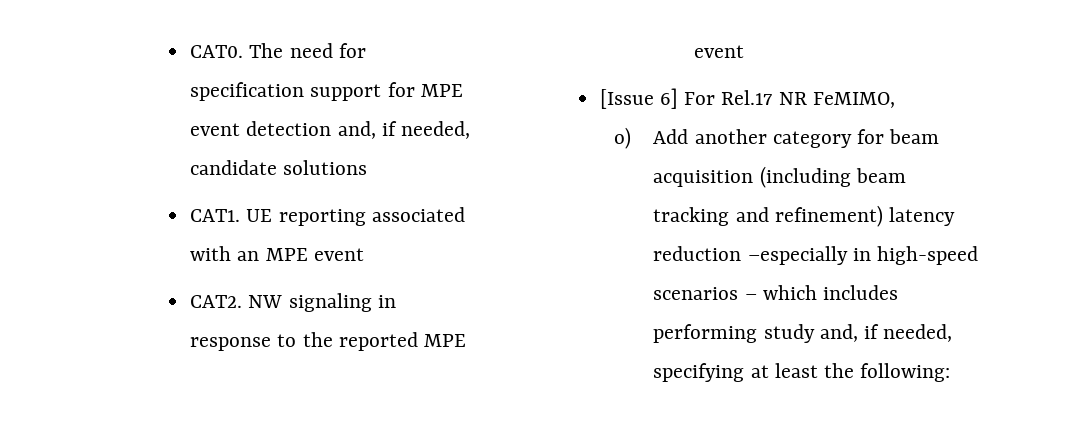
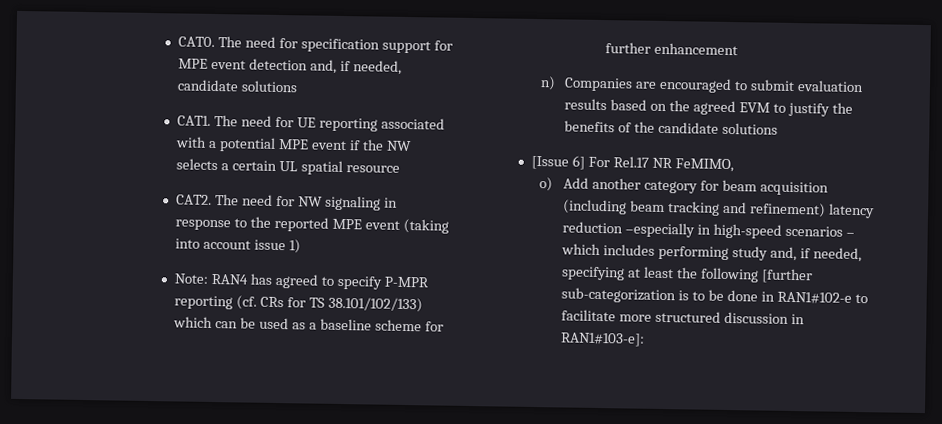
(241, 215) none -> [214,115,295,128] The need for
[237,248,364,261] [190,295,243,308] an MPE event // CAT2. -> [208,137,412,152] [176,158,400,176] [176,194,296,207] a potential MPE event if the NW selects a certain UL spatial resource // CAT2. The need for
(745, 51) none -> [402,218,449,234] [175,238,302,254] [174,273,429,290] [174,295,423,313] [173,316,444,332] [605,42,739,56] [540,76,864,94] [564,98,853,117] [564,120,778,135] (taking into account issue 1) // Note: RAN4 has agreed to specify P-MPR reporting (cf. CRs for TS 38.101/102/133) which can be used as a baseline scheme for further enhancement // n) Companies are encouraged to submit evaluation results based on the agreed EVM to justify the benefits of the candidate solutions
[860,363,951,382] following: -> [699,267,813,284] [561,287,868,304] [561,309,805,325] [560,332,646,347] following [further sub-categorization is to be done in RAN1#102-e to facilitate more structured discussion in RAN1#103-e]:

